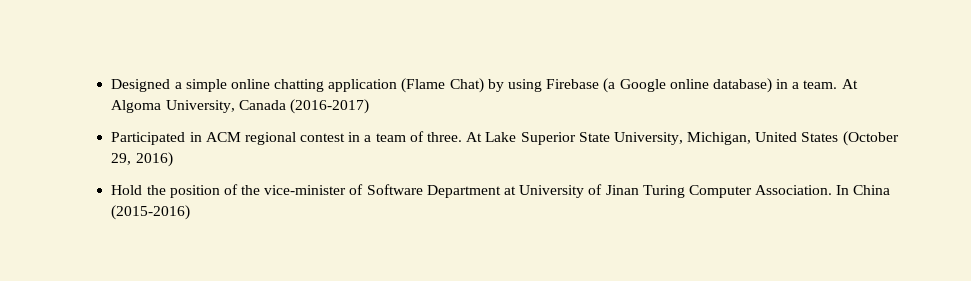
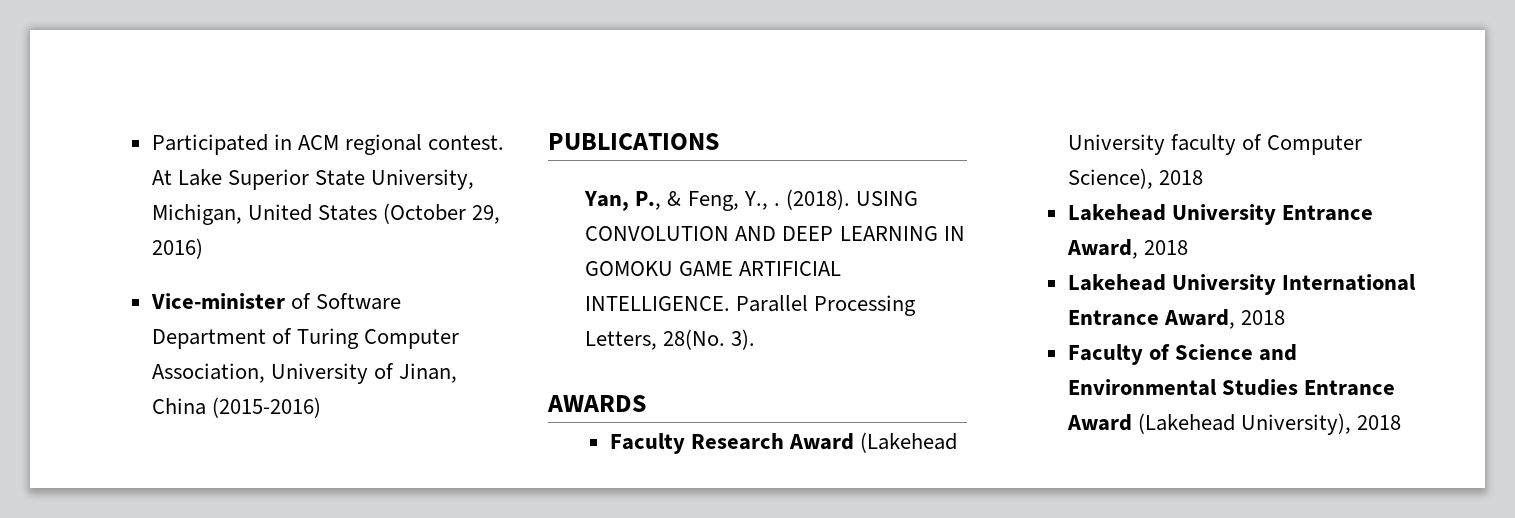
[111,78,858,93] [111,99,369,114] [111,131,462,145] Designed a simple online chatting application (Flame Chat) by using Firebase (a Google online database) in a team. At Algoma University, Canada (2016-2017) // Participated in ACM regional contest in a team of three. -> [152,134,505,155] Participated in ACM regional contest.
[111,184,891,198] [111,205,191,220] Hold the position of the vice-minister of Software Department at University of Jinan Turing Computer Association. In China (2015-2016) -> [151,293,402,310] [152,328,460,349] [152,363,458,384] [152,397,322,418] [548,133,719,150] [584,189,918,211] [585,226,965,241] [585,261,842,276] [585,295,917,316] [585,329,756,350] [547,395,646,412] [610,432,958,454] [1068,134,1363,155] [1068,168,1204,189] [1068,204,1374,225] [1067,239,1189,259] [1068,274,1417,295] [1068,309,1286,329] [1068,344,1298,365] [1068,379,1396,396] [1067,413,1402,435] Vice-minister of Software Department of Turing Computer Association, University of Jinan, China (2015-2016) // PUBLICATIONS // Yan, P., & Feng, Y., . (2018). USING CONVOLUTION AND DEEP LEARNING IN GOMOKU GAME ARTIFICIAL INTELLIGENCE. Parallel Processing Letters, 28(No. 3). // AWARDS // Faculty Research Award (Lakehead University faculty of Computer Science), 2018 // Lakehead University Entrance Award, 2018 // Lakehead University International Entrance Award, 2018 // Faculty of Science and Environmental Studies Entrance Award (Lakehead University), 2018

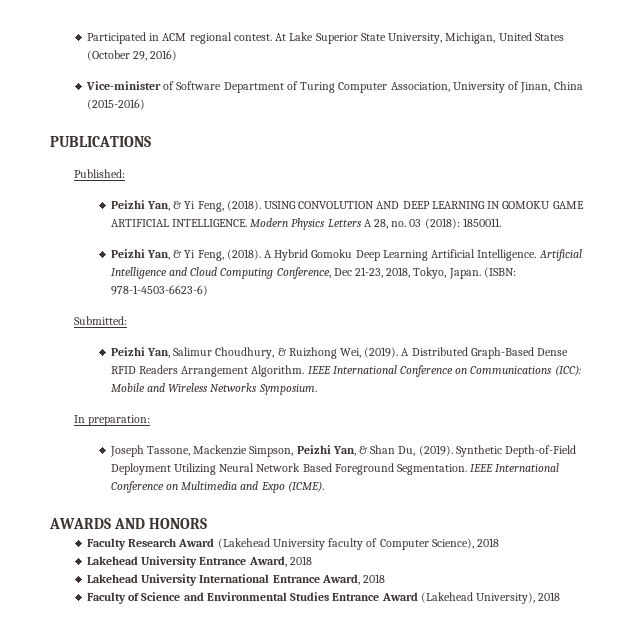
[584,191,780,211] Yan, P., & Feng, Y., . -> [73,169,125,178] [110,200,224,212] Published: // Peizhi Yan, & Yi Feng,
[736,295,917,316] [585,329,756,350] Parallel Processing Letters, 28(No. 3). -> [250,218,501,230] [110,249,582,261] [110,267,516,279] [110,285,208,296] [73,316,127,325] [110,347,569,359] [110,365,581,377] [110,383,317,395] [73,415,150,426] [109,445,577,457] [110,463,560,475] [110,481,324,493] Modern Physics Letters A 28, no. 03 (2018): 1850011. // Peizhi Yan, & Yi Feng, (2018). A Hybrid Gomoku Deep Learning Artificial Intelligence. Artificial Intelligence and Cloud Computing Conference, Dec 21-23, 2018, Tokyo, Japan. (ISBN: 978-1-4503-6623-6) // Submitted: // Peizhi Yan, Salimur Choudhury, & Ruizhong Wei, (2019). A Distributed Graph-Based Dense RFID Readers Arrangement Algorithm. IEEE International Conference on Communications (ICC): Mobile and Wireless Networks Symposium. // In preparation: // Joseph Tassone, Mackenzie Simpson, Peizhi Yan, & Shan Du, (2019). Synthetic Depth-of-Field Deployment Utilizing Neural Network Based Foreground Segmentation. IEEE International Conference on Multimedia and Expo (ICME).
(646, 403) none -> [114,518,208,529] AND HONORS

